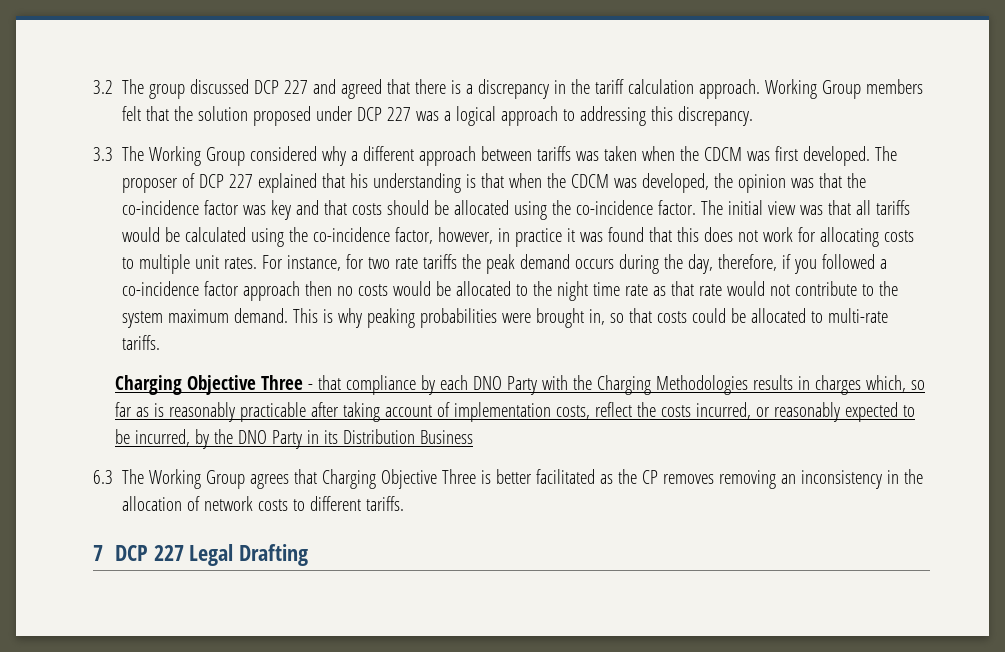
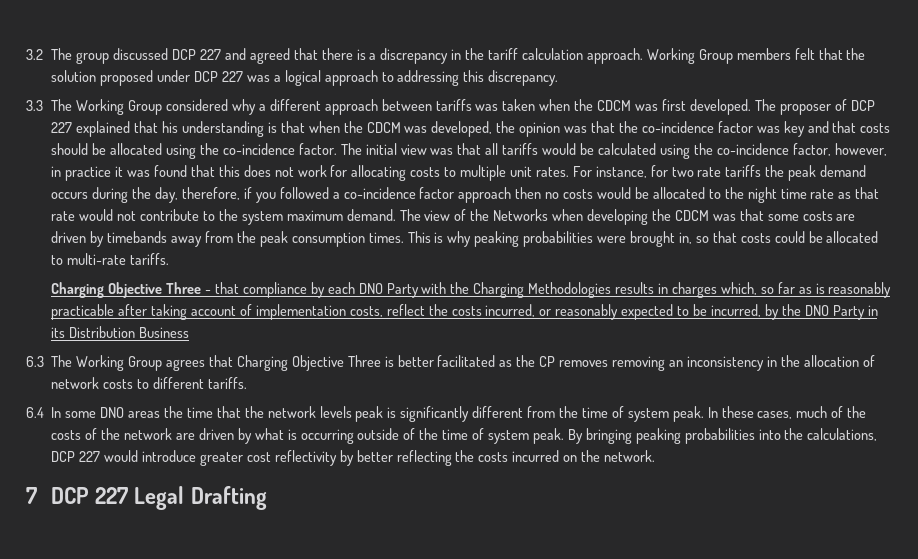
(289, 315) none -> [399,209,856,225] [51,231,404,247] The view of the Networks when developing the CDCM was that some costs are driven by timebands away from the peak consumption times.
(405, 503) none -> [26,406,867,422] [51,428,878,444] [51,450,656,466] // 6.4 In some DNO areas the time that the network levels peak is significantly different from the time of system peak. In these cases, much of the costs of the network are driven by what is occurring outside of the time of system peak. By bringing peaking probabilities into the calculations, DCP 227 would introduce greater cost reflectivity by better reflecting the costs incurred on the network.

